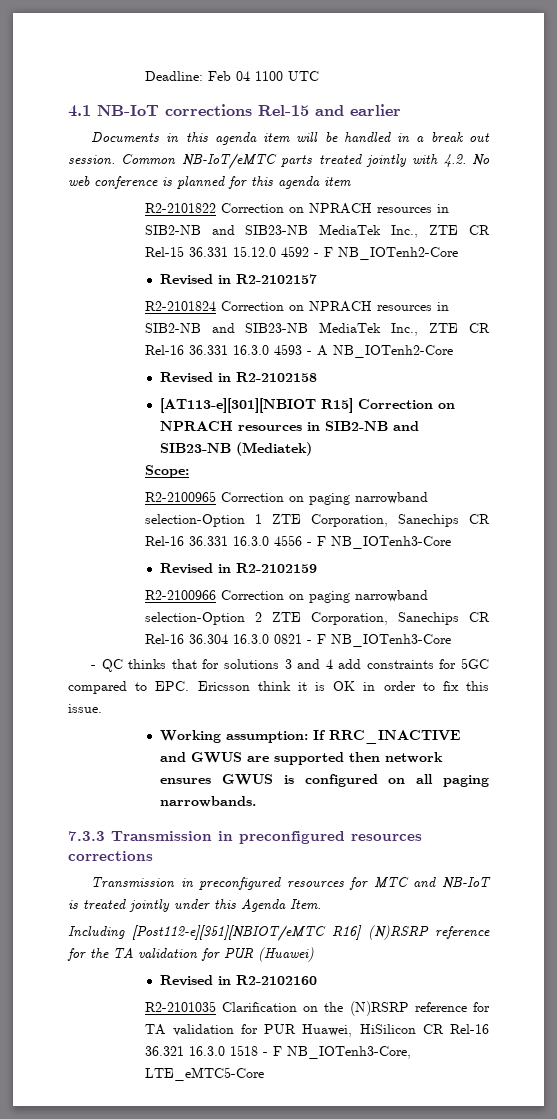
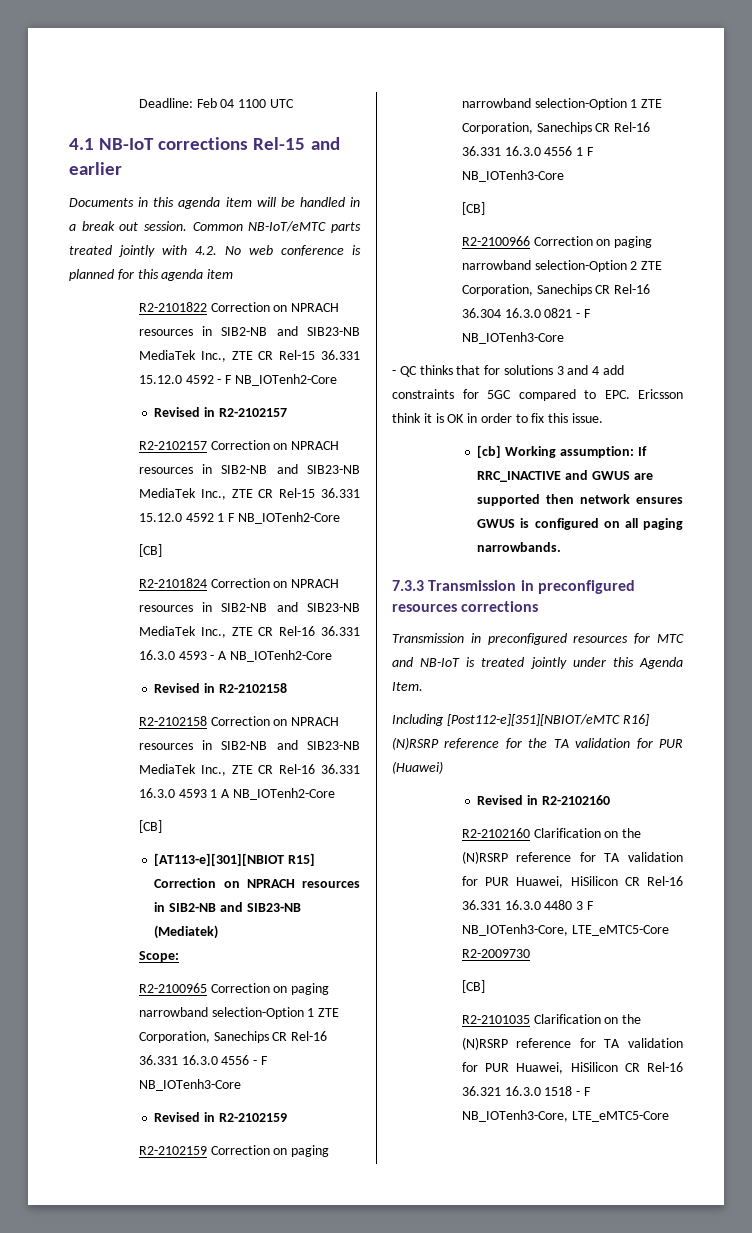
(318, 279) none -> [138,440,340,450] [138,464,360,474] [138,488,360,500] [138,512,341,524] [138,544,162,557] // R2-2102157 Correction on NPRACH resources in SIB2-NB and SIB23-NB MediaTek Inc., ZTE CR Rel-15 36.331 15.12.0 4592 1 F NB_IOTenh2-Core // [CB]
(318, 377) none -> [138,716,340,726] [138,740,360,750] [138,764,360,776] [138,788,336,800] [138,820,162,833] // R2-2102158 Correction on NPRACH resources in SIB2-NB and SIB23-NB MediaTek Inc., ZTE CR Rel-16 36.331 16.3.0 4593 1 A NB_IOTenh2-Core // [CB]
(318, 568) none -> [138,1145,330,1157] [461,98,663,110] [461,122,651,134] [461,146,595,156] [461,170,564,182] [461,202,485,215] // R2-2102159 Correction on paging narrowband selection-Option 1 ZTE Corporation, Sanechips CR Rel-16 36.331 16.3.0 4556 1 F NB_IOTenh3-Core // [CB]
(102, 708) none -> [477,445,502,458] [cb]
(318, 980) none -> [461,828,642,838] [461,851,683,864] [461,876,683,888] [461,900,595,910] [461,924,669,936] [461,949,530,958] [461,980,485,993] // R2-2102160 Clarification on the (N)RSRP reference for TA validation for PUR Huawei, HiSilicon CR Rel-16 36.331 16.3.0 4480 3 F NB_IOTenh3-Core, LTE_eMTC5-Core R2-2009730 // [CB]

